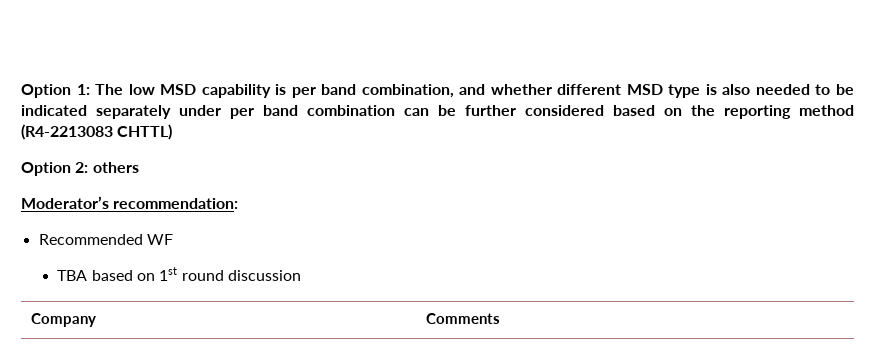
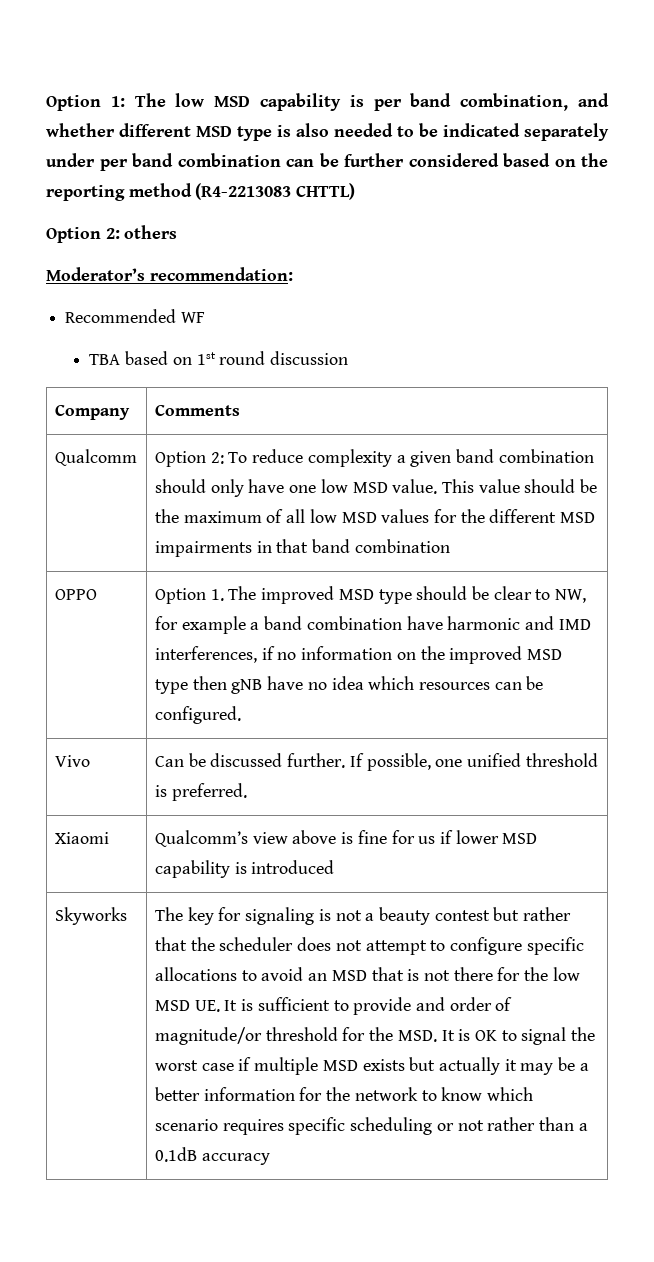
(500, 318) none -> [54,449,137,466] [154,449,594,467] [154,479,598,497] [154,509,596,523] [154,539,450,557] [54,589,97,600] [154,586,587,604] [154,616,591,634] [154,646,562,664] [154,676,544,694] [154,706,241,724] [54,755,90,767] [154,753,598,771] [154,783,247,801] [54,832,109,844] [154,830,538,847] [154,860,335,878] [54,907,127,925] [154,907,572,925] [154,937,584,955] [154,967,580,981] [154,997,513,1015] [154,1027,596,1045] [154,1057,589,1075] [154,1087,533,1101] [154,1117,588,1135] [154,1147,270,1165] // Qualcomm | Option 2: To reduce complexity a given band combination should only have one low MSD value. This value should be the maximum of all low MSD values for the different MSD impairments in that band combination // OPPO | Option 1. The improved MSD type should be clear to NW, for example a band combination have harmonic and IMD interferences, if no information on the improved MSD type then gNB have no idea which resources can be configured. // Vivo | Can be discussed further. If possible, one unified threshold is preferred. // Xiaomi | Qualcomm’s view above is fine for us if lower MSD capability is introduced // Skyworks | The key for signaling is not a beauty contest but rather that the scheduler does not attempt to configure specific allocations to avoid an MSD that is not there for the low MSD UE. It is sufficient to provide and order of magnitude/or threshold for the MSD. It is OK to signal the worst case if multiple MSD exists but actually it may be a better information for the network to know which scenario requires specific scheduling or not rather than a 0.1dB accuracy

